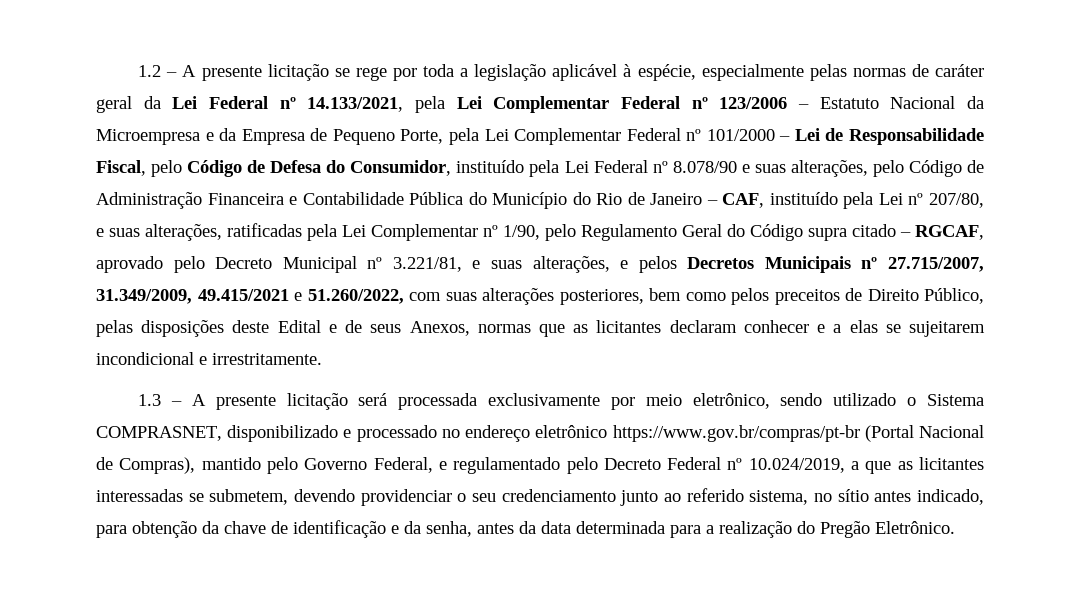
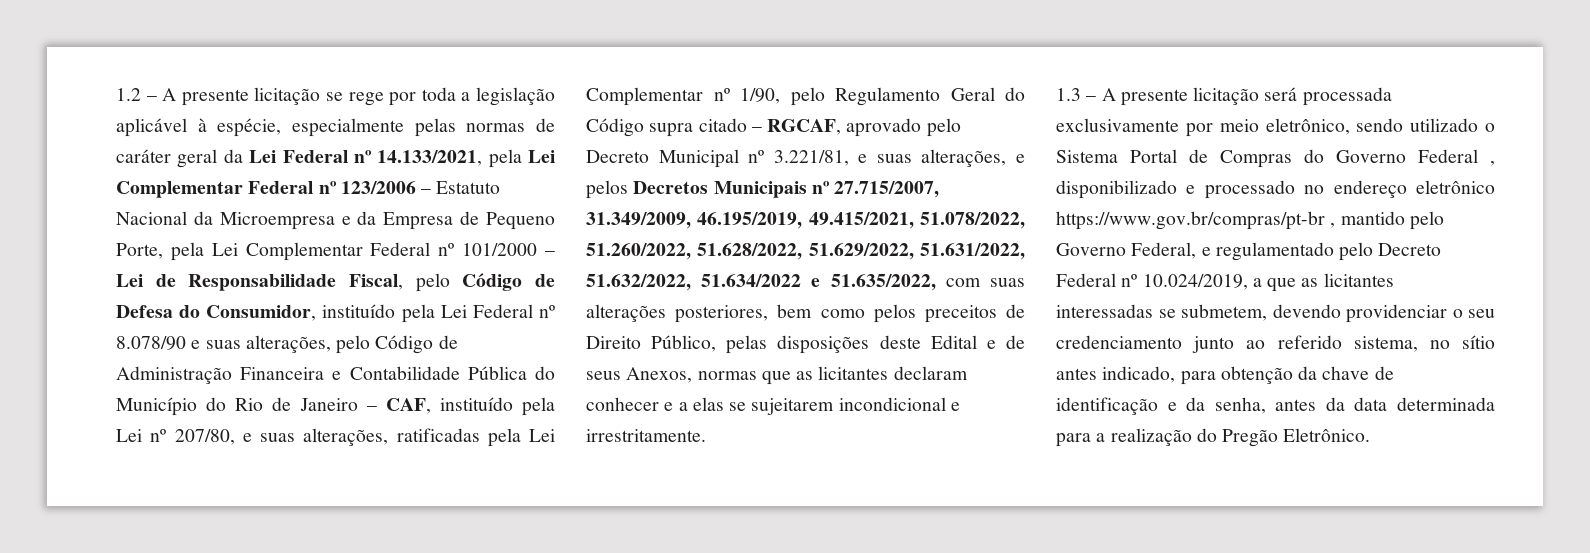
[197,289,404,304] 49.415/2021 e 51.260/2022, -> [697,212,1025,229] [586,243,1025,260] [586,274,936,291] 46.195/2019, 49.415/2021, 51.078/2022, 51.260/2022, 51.628/2022, 51.629/2022, 51.631/2022, 51.632/2022, 51.634/2022 e 51.635/2022,
[96,426,222,441] COMPRASNET, -> [1130,149,1495,168] Portal de Compras do Governo Federal ,
[864,425,984,442] [96,457,196,474] (Portal Nacional de Compras), -> [1330,222,1336,228] ,

